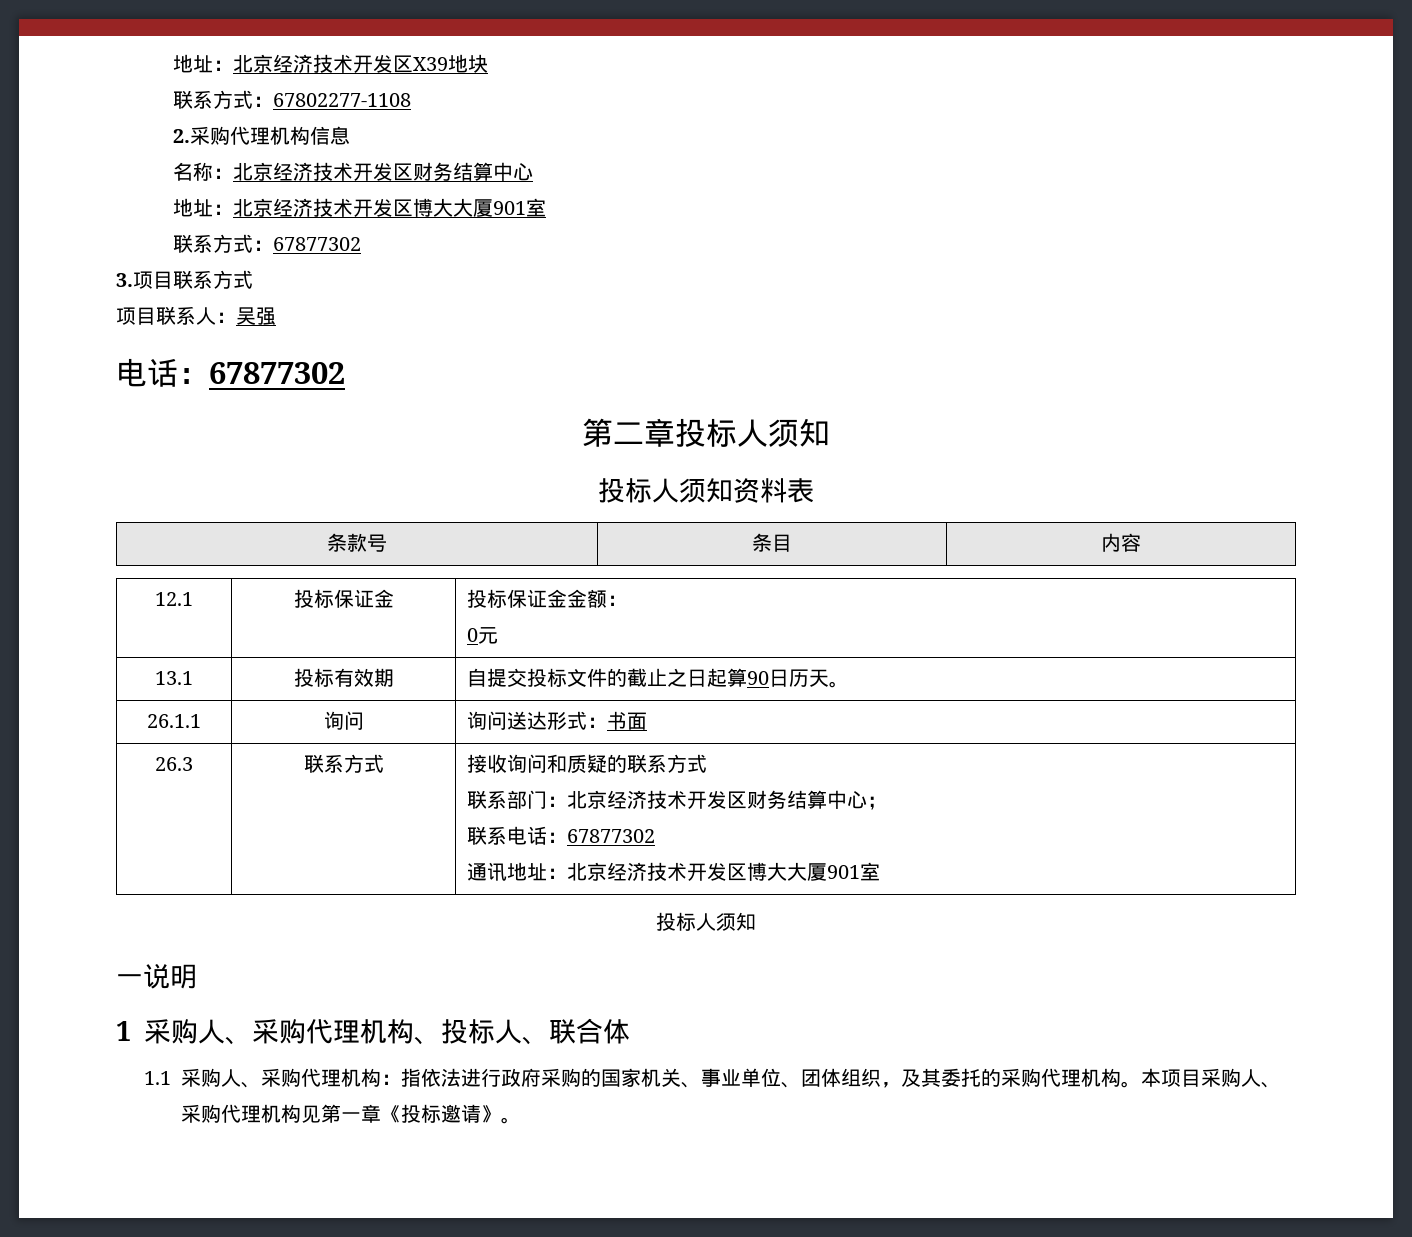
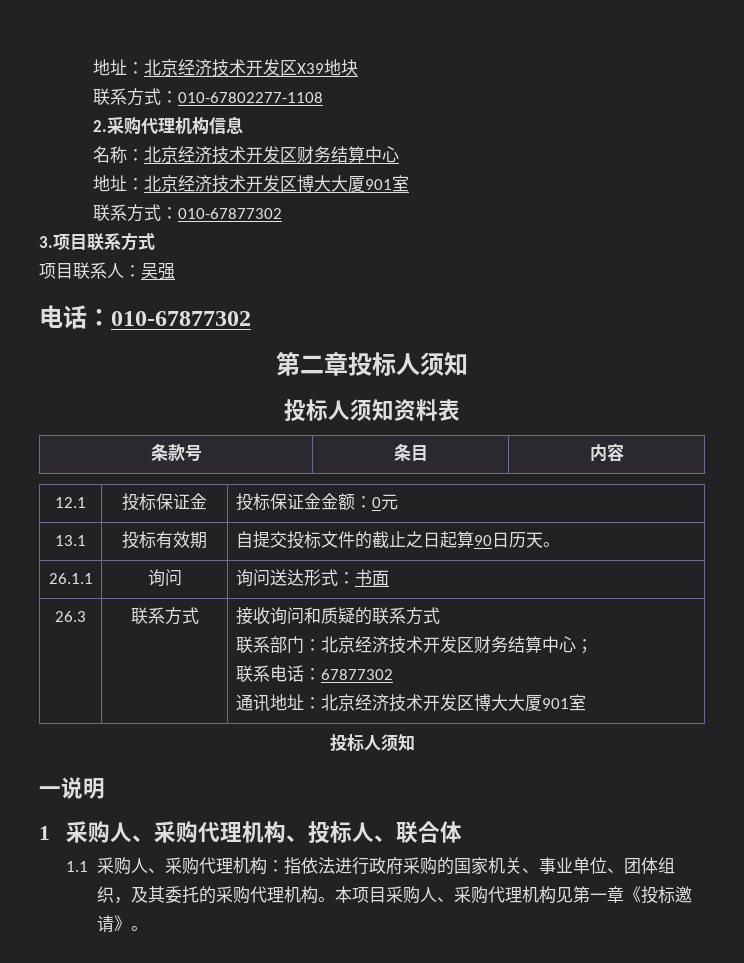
[272,93,411,107] 67802277-1108 -> [178,92,324,103] 010-67802277-1108
[272,237,361,251] 67877302 -> [178,208,283,219] 010-67877302
[209,362,345,384] 67877302 -> [111,311,251,326] 010-67877302
(627, 600) // -> (372, 502) none

